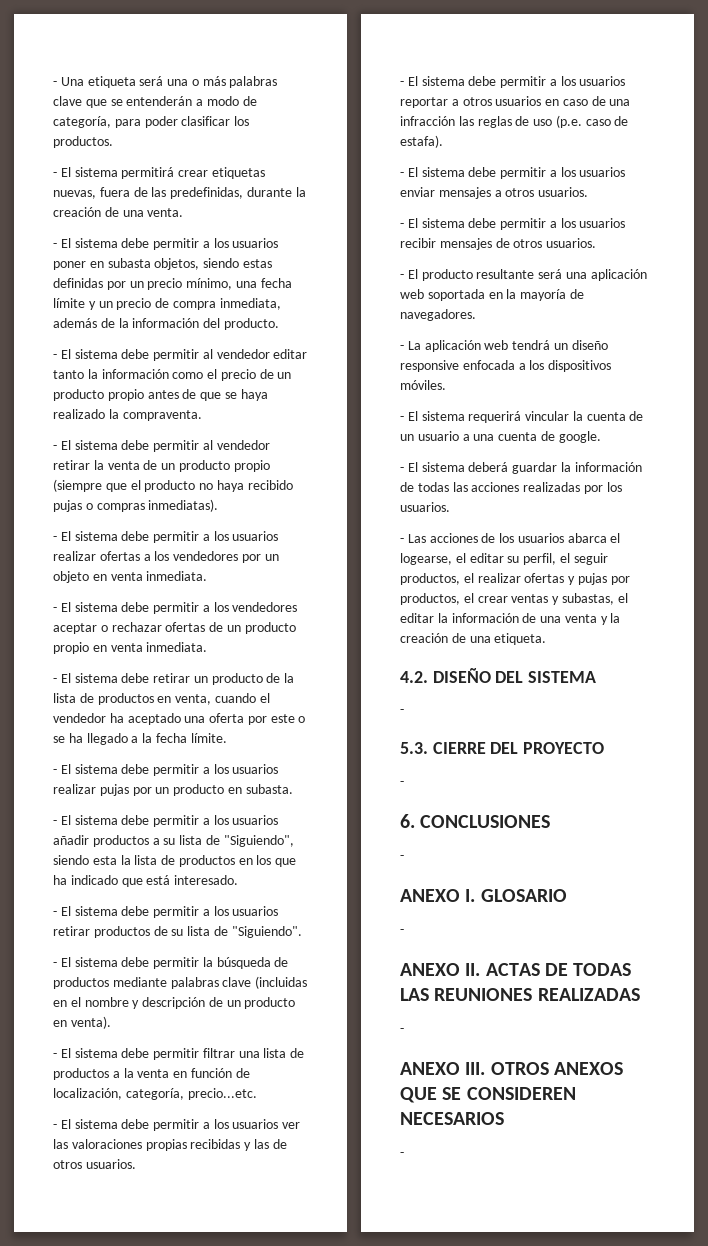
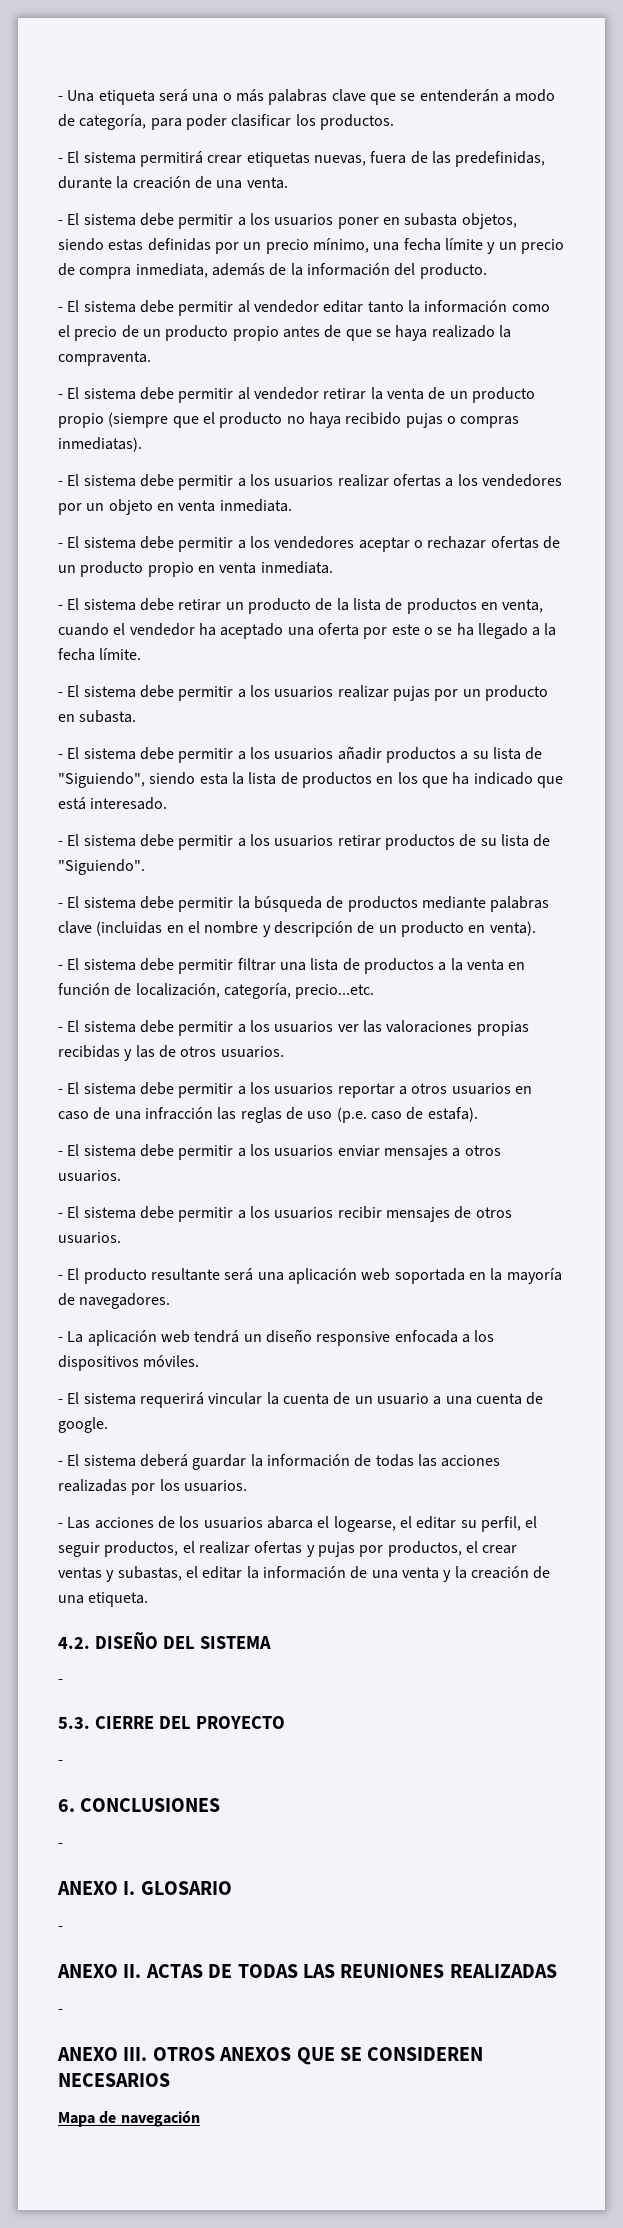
[400,1152,404,1157] - -> [58,2111,200,2127] Mapa de navegación

